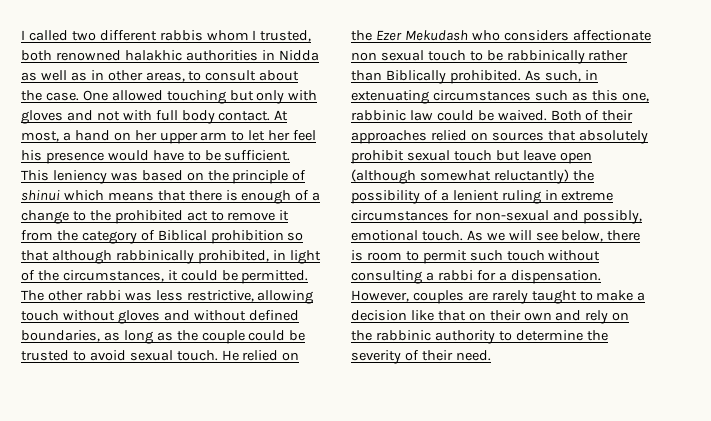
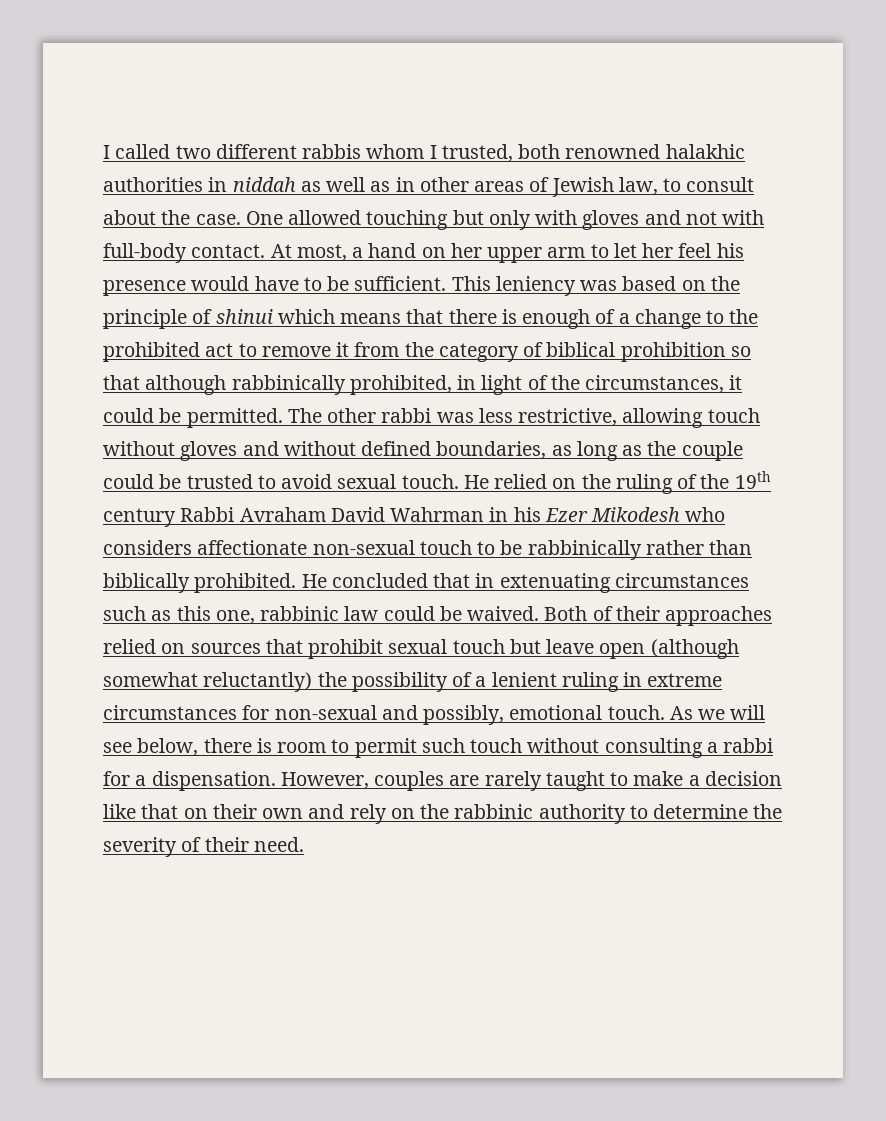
[278,50,319,61] Nidda -> [232,177,296,192] niddah
[145,72,185,82] areas, -> [474,177,658,197] areas of Jewish law,
[155,110,215,124] full body -> [103,243,187,263] full-body
[157,230,207,241] Biblical -> [546,342,616,357] biblical
[375,30,468,41] Ezer Mekudash -> [615,471,771,494] [103,507,681,527] ruling of the 19th century Rabbi Avraham David Wahrman in his Ezer Mikodesh
[351,50,424,61] non sexual -> [312,540,415,555] non-sexual
[385,70,581,84] Biblically prohibited. As such, -> [103,573,471,593] biblically prohibited. He concluded that
[578,130,648,144] absolutely -> (303, 646) none

